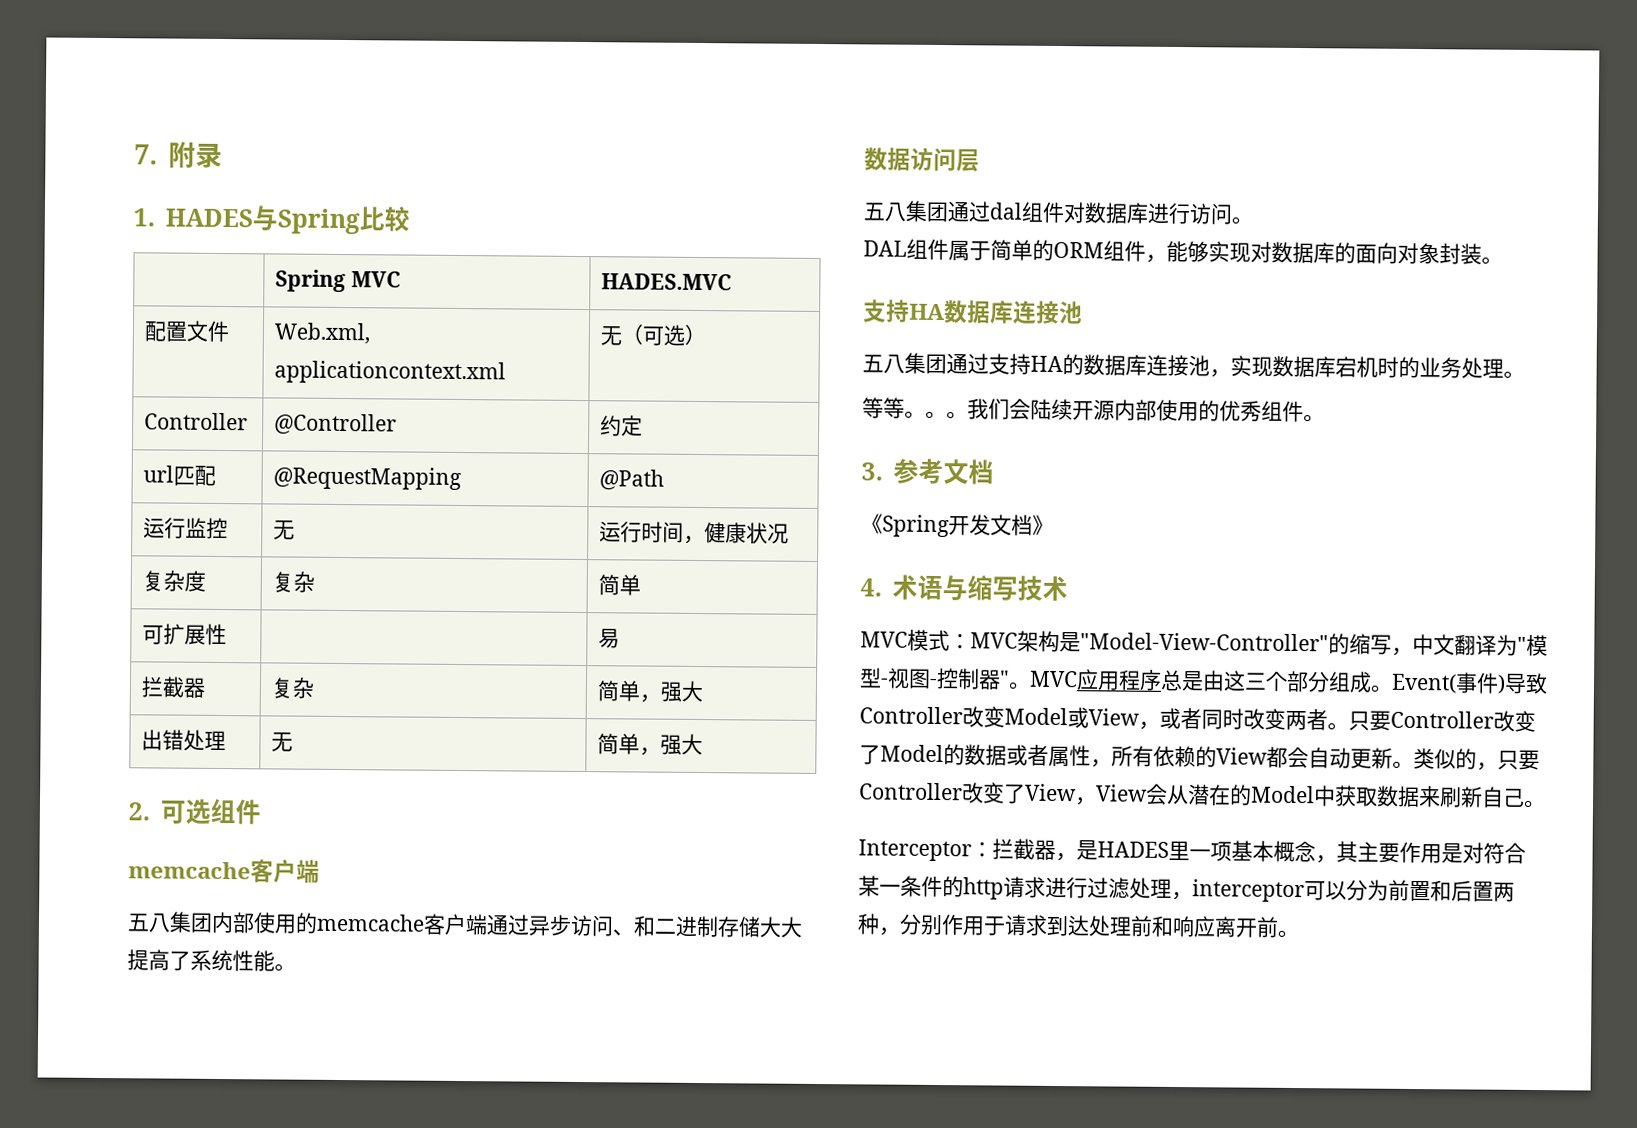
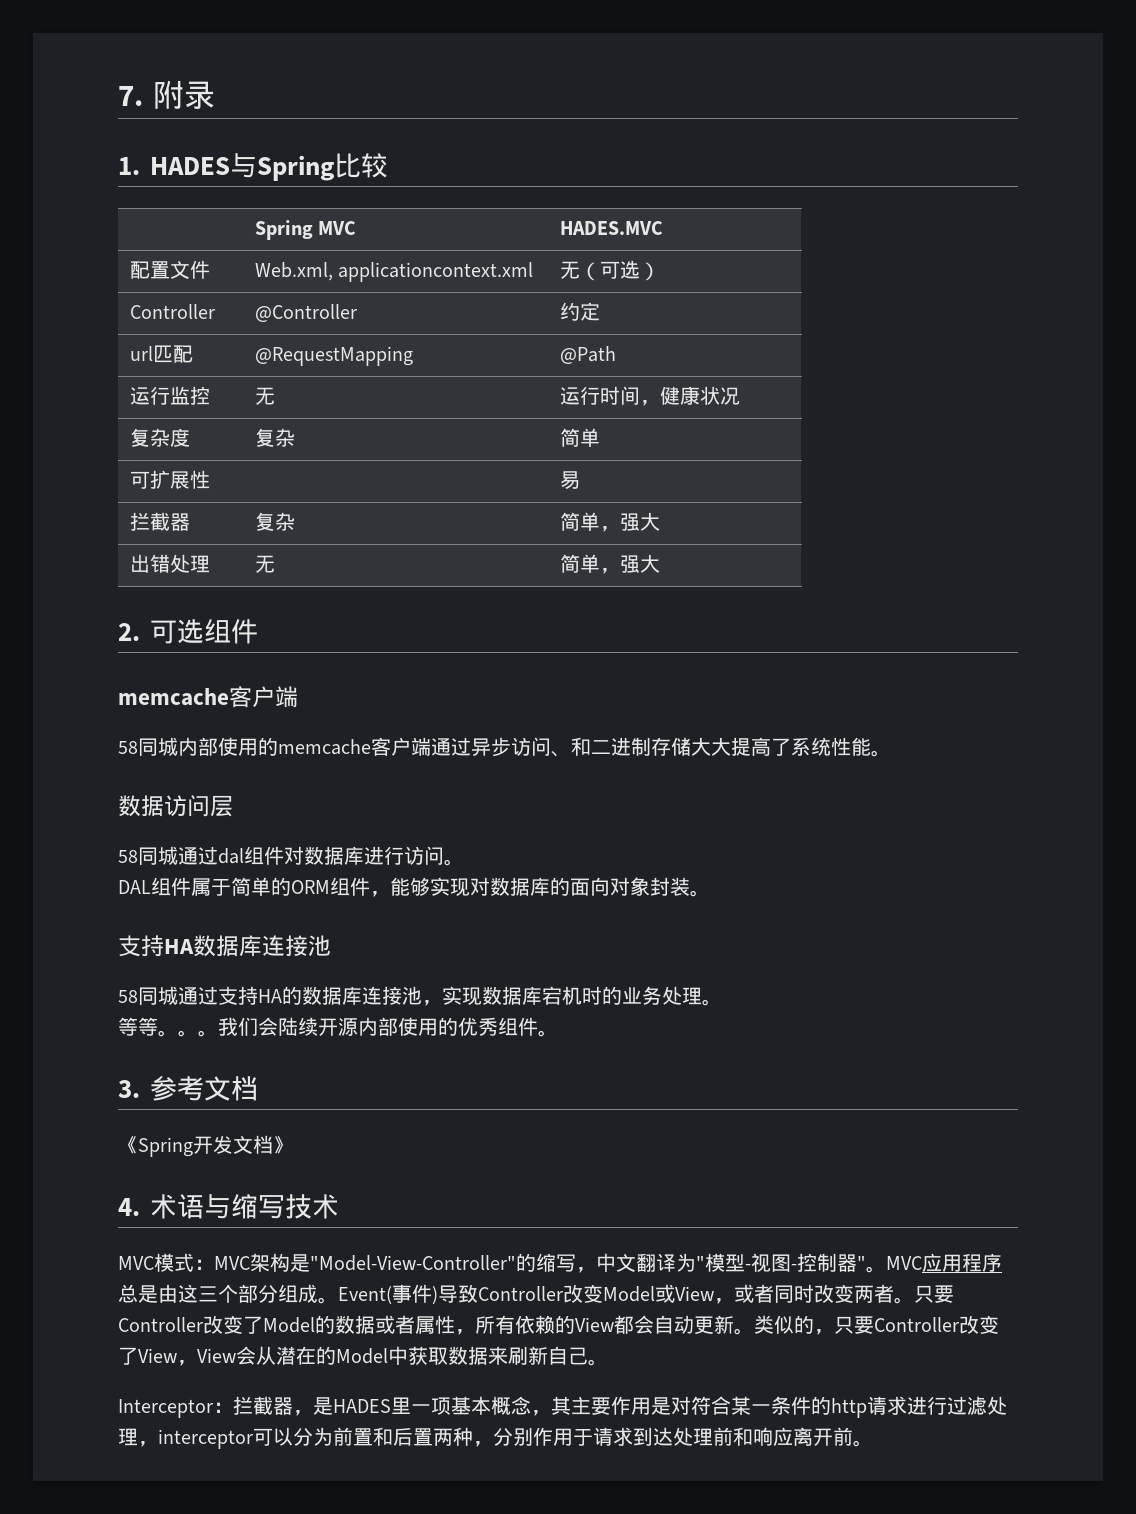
[127,911,213,933] 五八集团 -> [118,737,178,756] 58同城
[863,200,949,223] 五八集团 -> [118,846,178,865] 58同城
[862,352,947,375] 五八集团 -> [118,986,178,1005] 58同城

